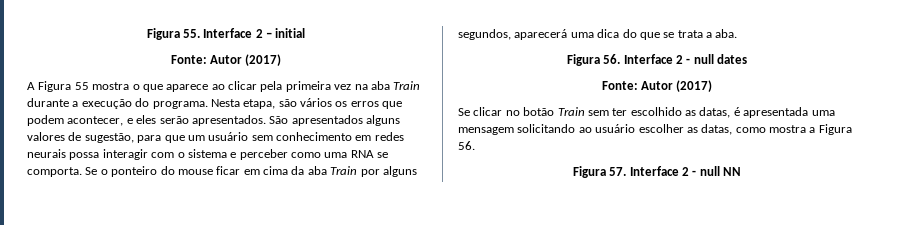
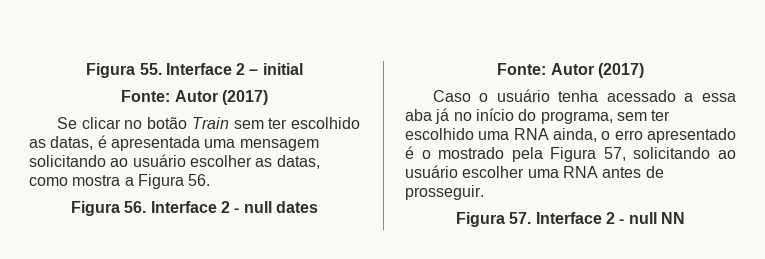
[27,81,421,92] [27,98,403,109] [27,115,400,126] [27,132,404,143] [27,149,389,160] [27,166,417,177] [458,29,738,40] [566,54,748,66] [601,80,713,92] // A Figura 55 mostra o que aparece ao clicar pela primeira vez na aba Train durante a execução do programa. Nesta etapa, são vários os erros que podem acontecer, e eles serão apresentados. São apresentados alguns valores de sugestão, para que um usuário sem conhecimento em redes neurais possa interagir com o sistema e perceber como uma RNA se comporta. Se o ponteiro do mouse ficar em cima da aba Train por alguns segundos, aparecerá uma dica do que se trata a aba. // Figura 56. Interface 2 - null dates // Fonte: Autor (2017) -> (268, 97) none
(475, 145) none -> [71,201,318,216] [497,63,644,78] [432,89,736,102] [405,108,671,124] [405,128,736,143] [405,146,736,162] [405,165,664,178] [405,185,484,200] // Figura 56. Interface 2 - null dates // Fonte: Autor (2017) // Caso o usuário tenha acessado a essa aba já no início do programa, sem ter escolhido uma RNA ainda, o erro apresentado é o mostrado pela Figura 57, solicitando ao usuário escolher uma RNA antes de prosseguir.

